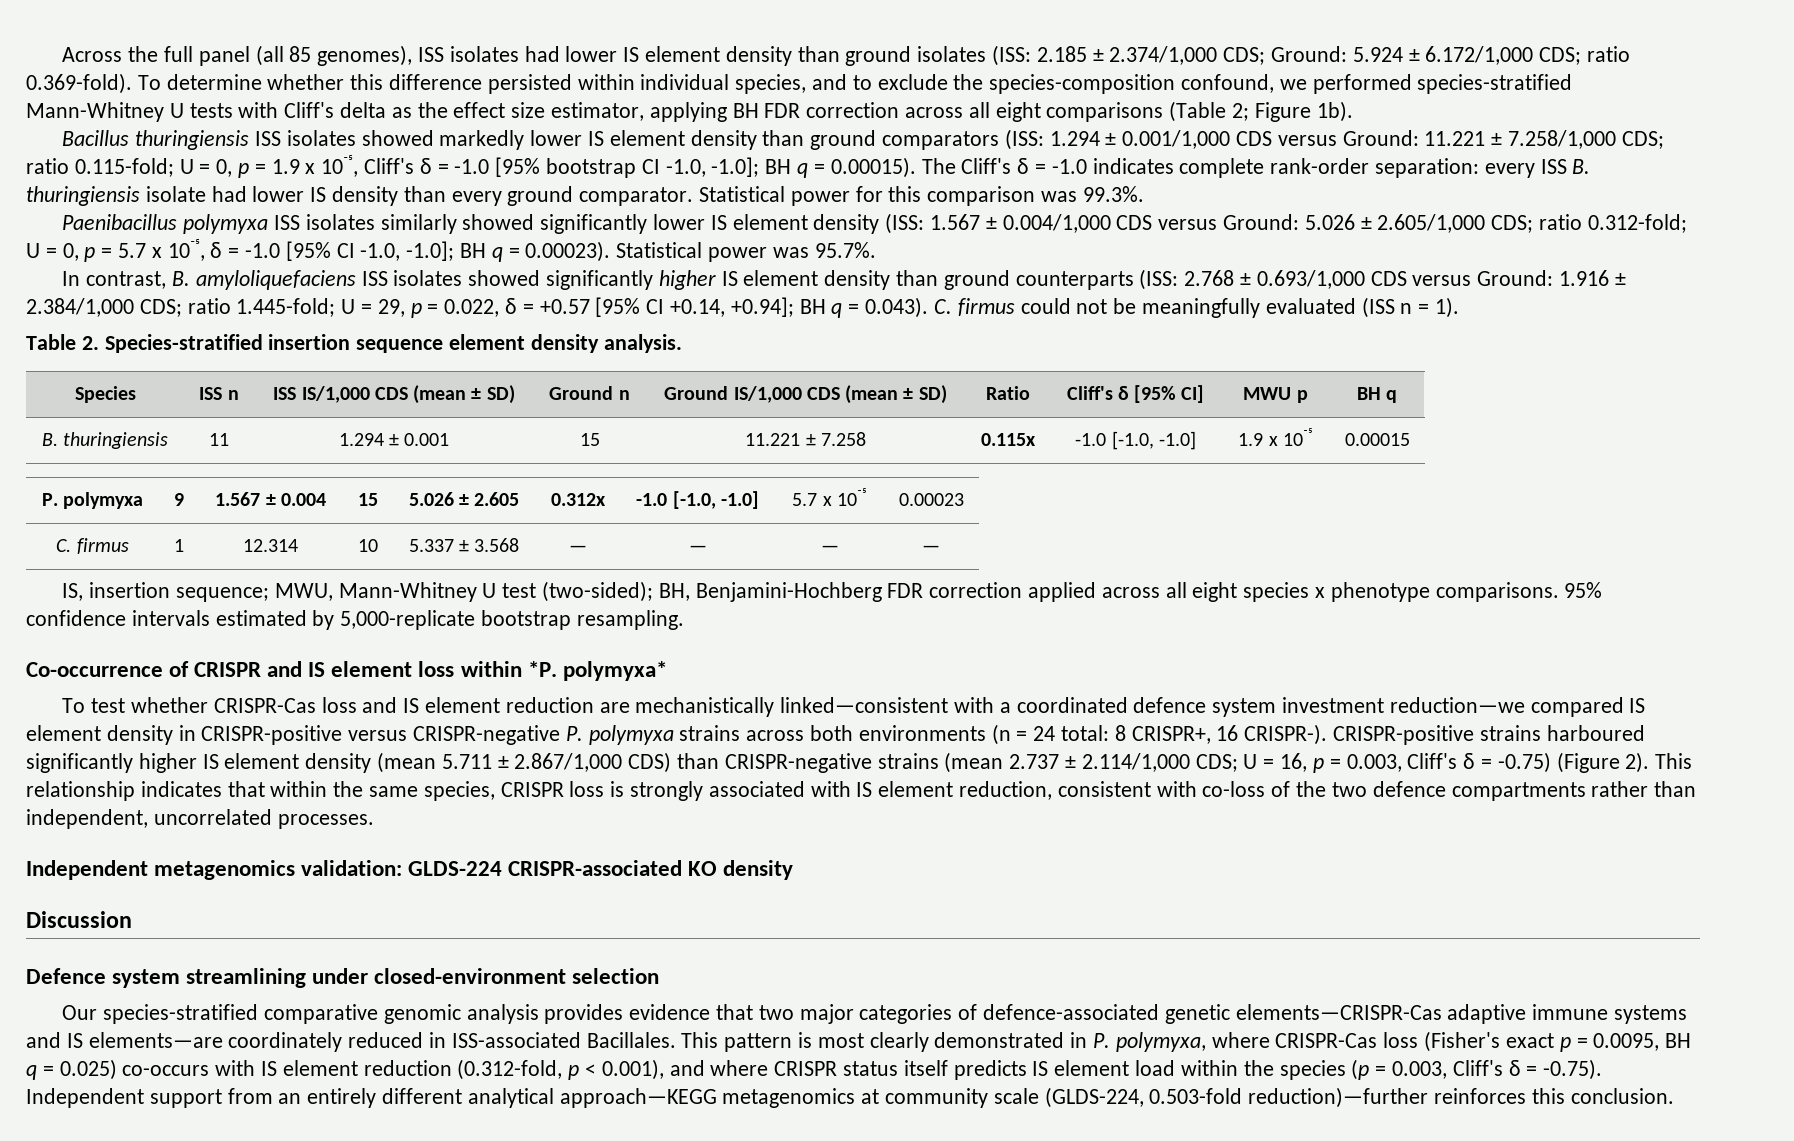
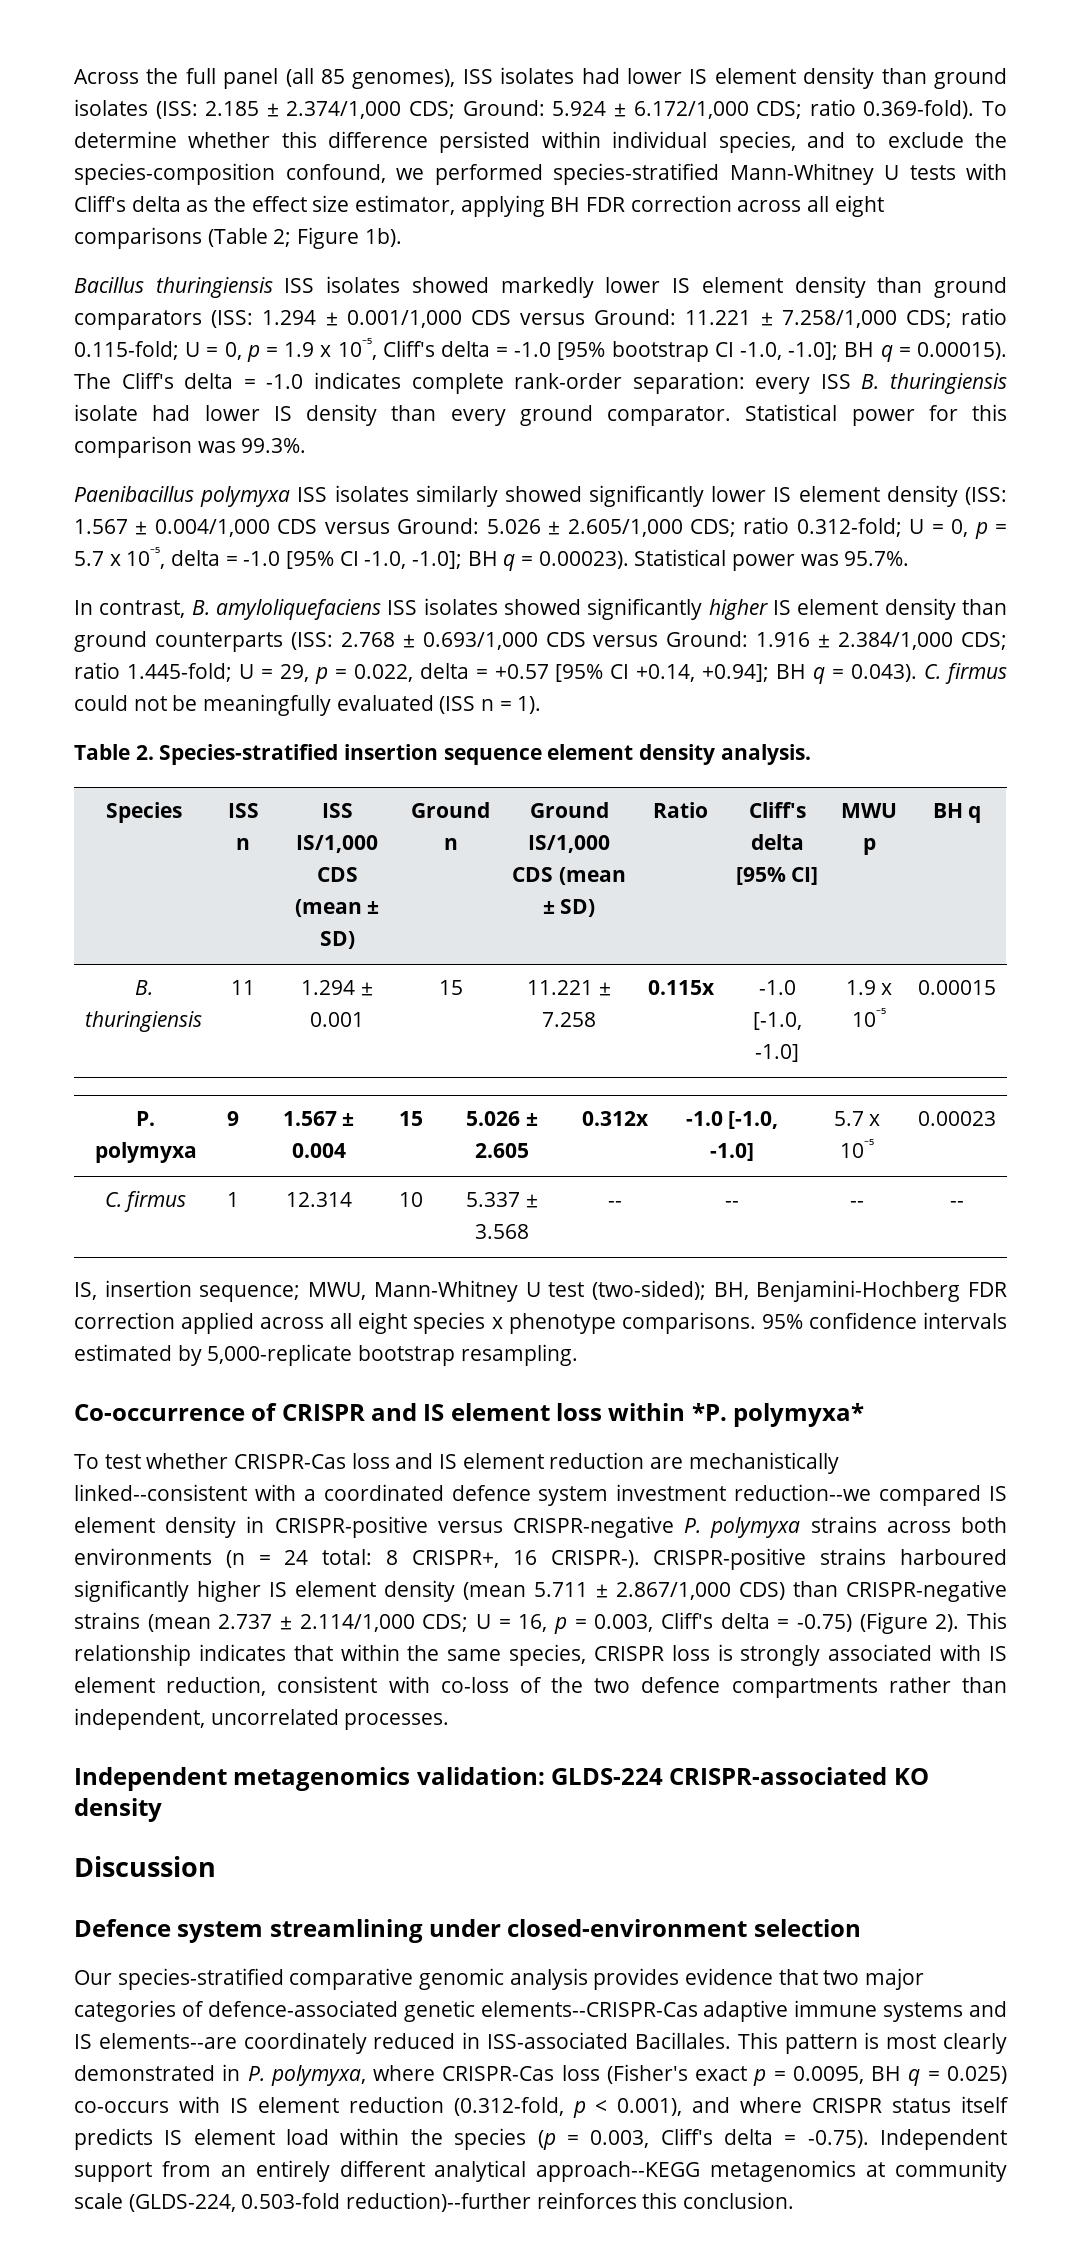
[419,158,432,174] δ -> [440,341,490,357] delta
[1017,158,1030,174] δ -> [184,373,234,389] delta
[210,242,223,258] δ -> [171,550,221,566] delta
[505,298,518,314] δ -> [419,663,469,679] delta
[1117,386,1129,400] δ -> [750,834,804,850] delta
[568,545,587,552] [688,545,707,552] [820,545,839,552] [922,545,940,552] — | — | — | — -> [607,1201,622,1207] [725,1201,739,1207] [850,1201,864,1207] [950,1201,964,1207] -- | -- | -- | --
[780,697,949,713] linked—consistent -> [74,1484,247,1501] linked--consistent
[1389,697,1525,713] reduction—we -> [734,1484,872,1501] reduction--we
[1463,753,1476,769] δ -> [720,1613,770,1629] delta
[1235,1004,1442,1020] elements—CRISPR-Cas -> [480,2001,698,2017] elements--CRISPR-Cas
[88,1032,223,1048] elements—are -> [98,2033,237,2049] elements--are
[1508,1060,1521,1076] δ -> [723,2129,773,2145] delta
[559,1088,717,1108] approach—KEGG -> [536,2161,701,2182] approach--KEGG
[1248,1087,1429,1108] reduction)—further -> [346,2192,532,2212] reduction)--further

